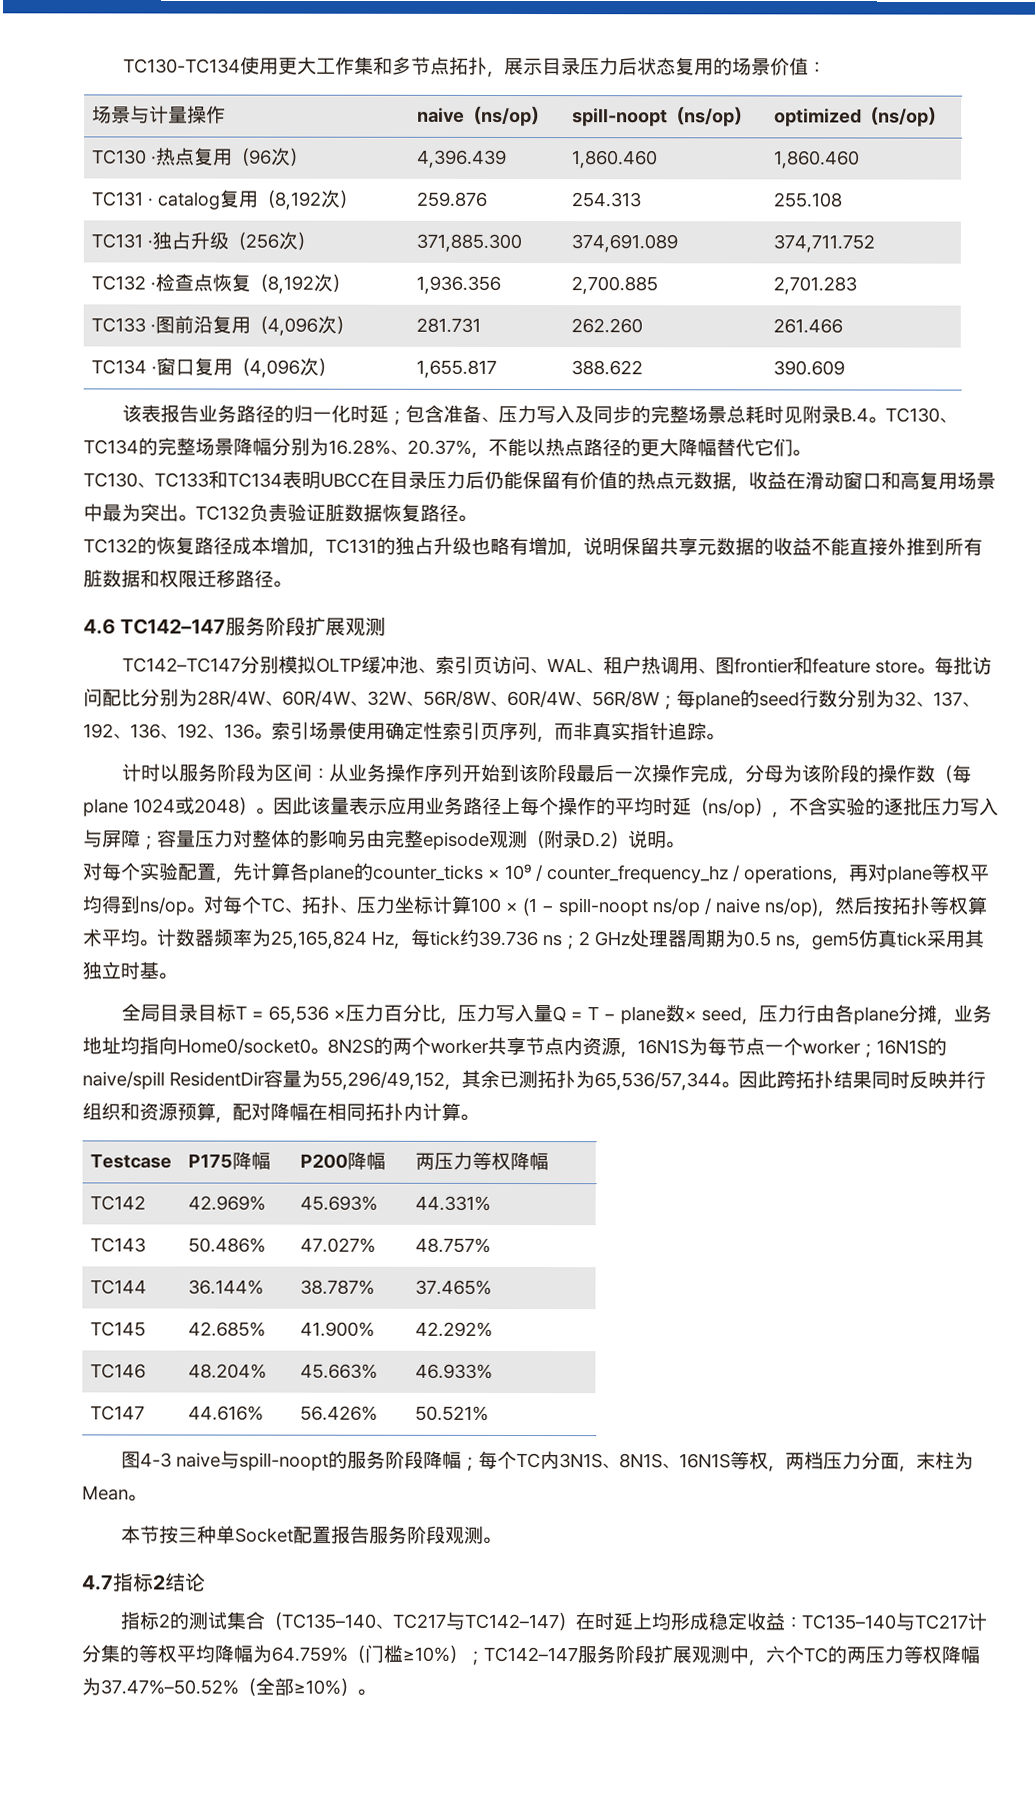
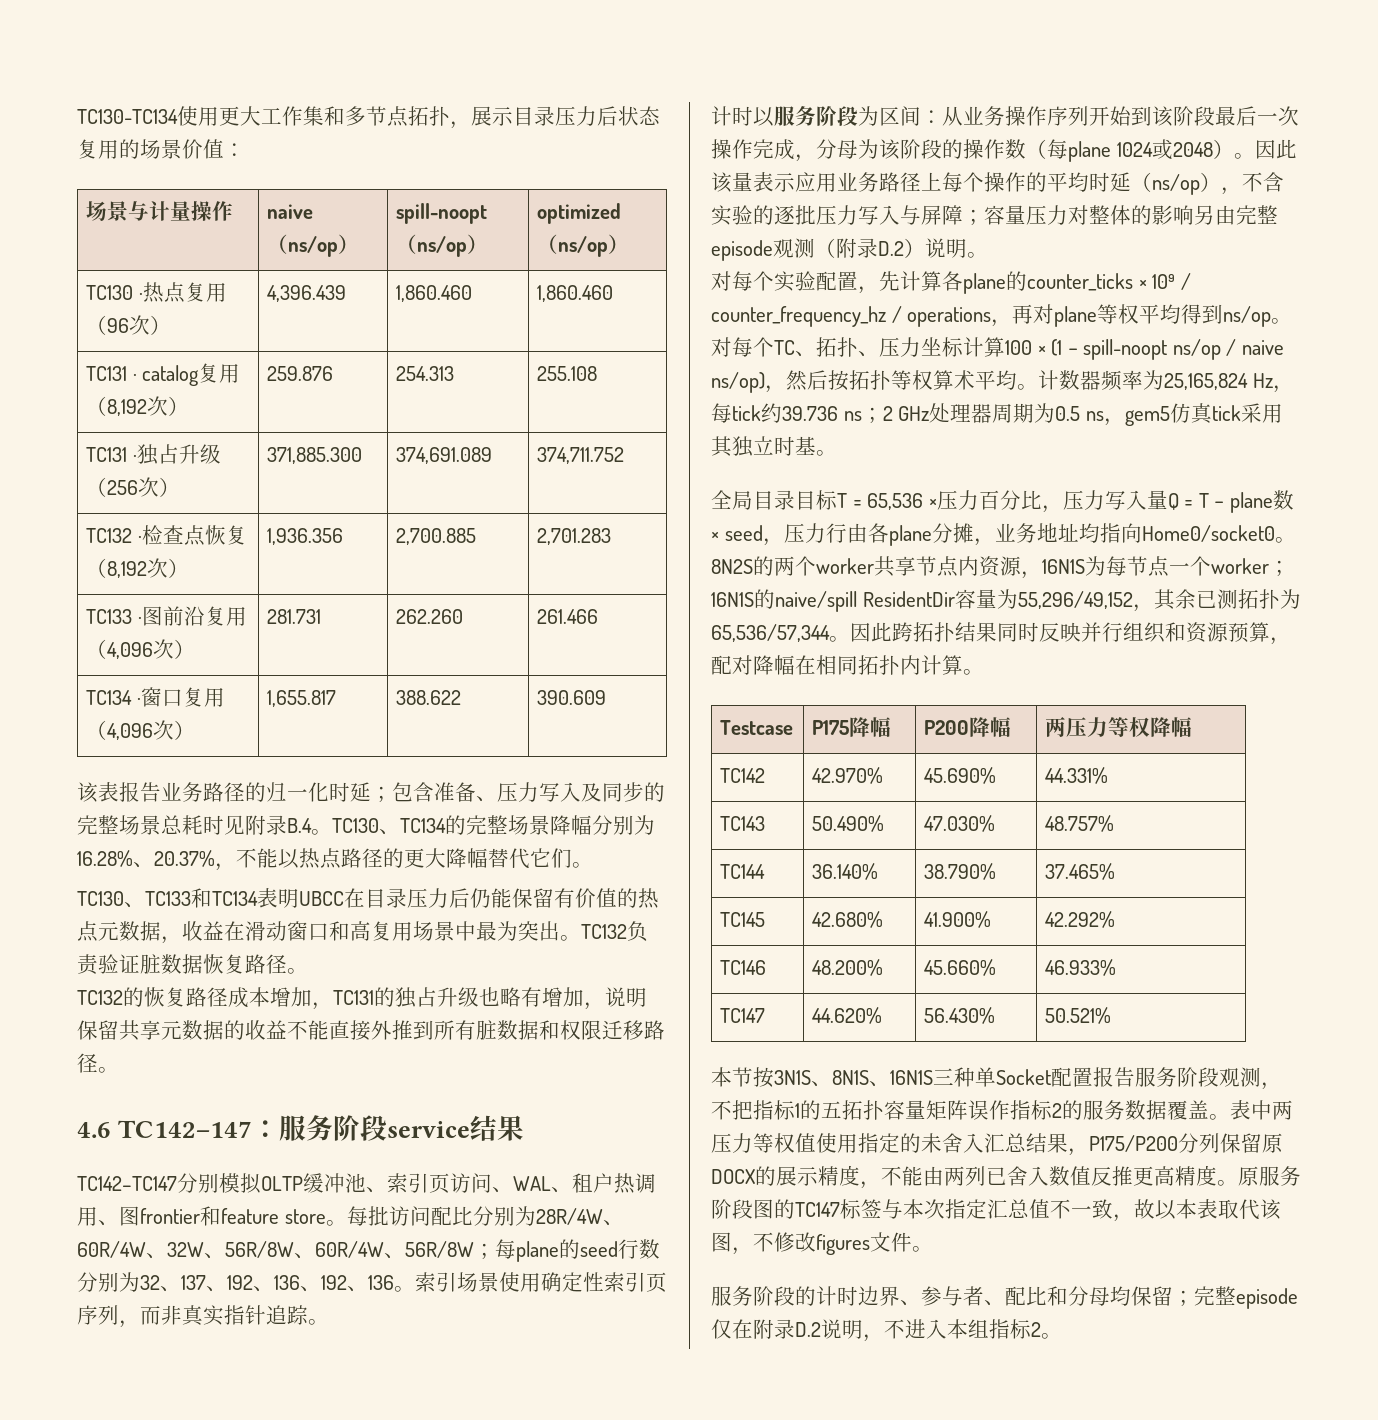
[225,616,387,636] 服务阶段扩展观测 -> [252,1115,525,1141] ：服务阶段service结果
[188,1195,267,1211] [300,1195,379,1211] 42.969% | 45.693% -> [812,767,884,784] [924,767,997,784] 42.970% | 45.690%
[188,1237,267,1253] [300,1237,377,1253] 50.486% | 47.027% -> [812,815,885,832] [924,815,996,832] 50.490% | 47.030%
[188,1279,265,1295] [300,1279,376,1295] 36.144% | 38.787% -> [812,863,879,880] [924,863,997,880] 36.140% | 38.790%
[188,1321,267,1337] 42.685% -> [812,911,884,928] 42.680%
[188,1363,268,1379] [300,1363,379,1379] 48.204% | 45.663% -> [812,959,884,976] [924,959,997,976] 48.200% | 45.660%
[188,1405,265,1421] [300,1405,379,1421] 44.616% | 56.426% -> [812,1007,883,1024] [924,1007,996,1024] 44.620% | 56.430%
[121,1450,975,1472] [82,1485,146,1502] [121,1525,180,1544] 图4-3 naive与spill-noopt的服务阶段降幅；每个TC内3N1S、8N1S、16N1S等权，两档压力分面，末柱为Mean。 // 本节按 -> [711,1067,933,1088] 本节按3N1S、8N1S、16N1S
[483,1536,502,1544] [82,1572,206,1592] [120,1611,989,1632] [81,1644,980,1666] [81,1677,358,1697] 。 // 4.7指标2结论 // 指标2的测试集合（TC135–140、TC217与TC142–147）在时延上均形成稳定收益：TC135–140与TC217计分集的等权平均降幅为64.759%（门槛≥10%）；TC142–147服务阶段扩展观测中，六个TC的两压力等权降幅为37.47%–50.52%（全部≥10%） -> [1261,1082,1282,1090] [711,1100,1293,1120] [711,1133,1283,1156] [711,1165,1301,1189] [711,1199,1281,1222] [711,1232,933,1255] [711,1286,1298,1309] [711,1319,1041,1342] ，不把指标1的五拓扑容量矩阵误作指标2的服务数据覆盖。表中两压力等权值使用指定的未舍入汇总结果，P175/P200分列保留原DOCX的展示精度，不能由两列已舍入数值反推更高精度。原服务阶段图的TC147标签与本次指定汇总值不一致，故以本表取代该图，不修改figures文件。 // 服务阶段的计时边界、参与者、配比和分母均保留；完整episode仅在附录D.2说明，不进入本组指标2

